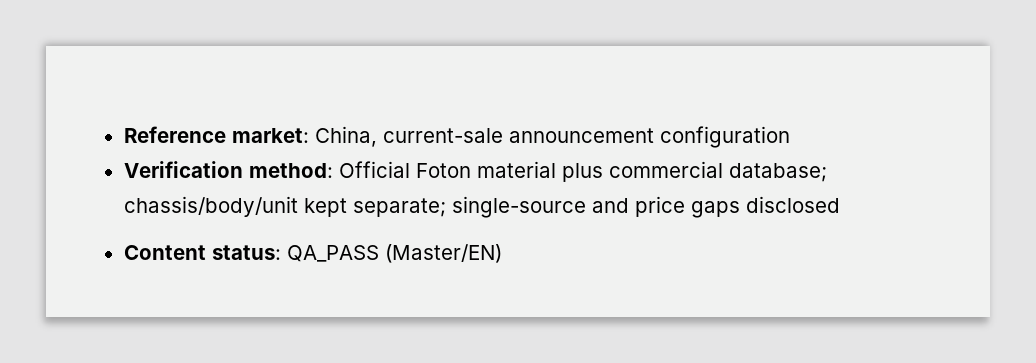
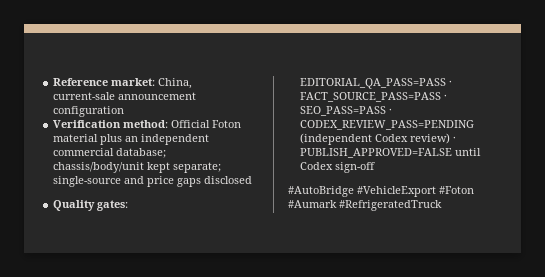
(603, 172) none -> [125,134,210,145] an independent
[123,244,502,263] Content status: QA_PASS (Master/EN) -> [53,200,129,211] [300,78,453,89] [300,92,448,102] [300,106,393,116] [300,120,475,130] [300,133,457,145] [300,148,482,158] [300,162,376,173] [288,186,474,197] [288,200,442,211] Quality gates: EDITORIAL_QA_PASS=PASS · FACT_SOURCE_PASS=PASS · SEO_PASS=PASS · CODEX_REVIEW_PASS=PENDING (independent Codex review) · PUBLISH_APPROVED=FALSE until Codex sign-off // #AutoBridge #VehicleExport #Foton #Aumark #RefrigeratedTruck

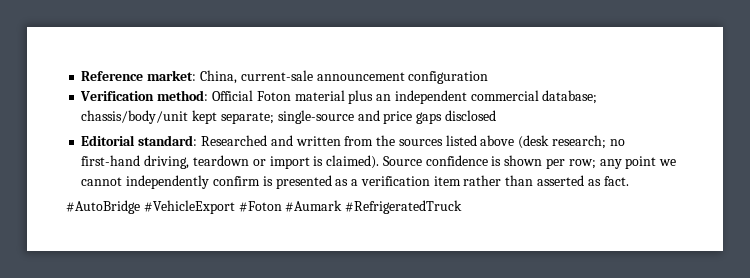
[53,200,129,211] [300,78,453,89] [300,92,448,102] [300,106,393,116] [300,120,475,130] [300,133,457,145] [300,148,482,158] [300,162,376,173] Quality gates: EDITORIAL_QA_PASS=PASS · FACT_SOURCE_PASS=PASS · SEO_PASS=PASS · CODEX_REVIEW_PASS=PENDING (independent Codex review) · PUBLISH_APPROVED=FALSE until Codex sign-off -> [81,135,625,149] [81,155,677,169] [81,175,629,189] Editorial standard: Researched and written from the sources listed above (desk research; no first-hand driving, teardown or import is claimed). Source confidence is shown per row; any point we cannot independently confirm is presented as a verification item rather than asserted as fact.

